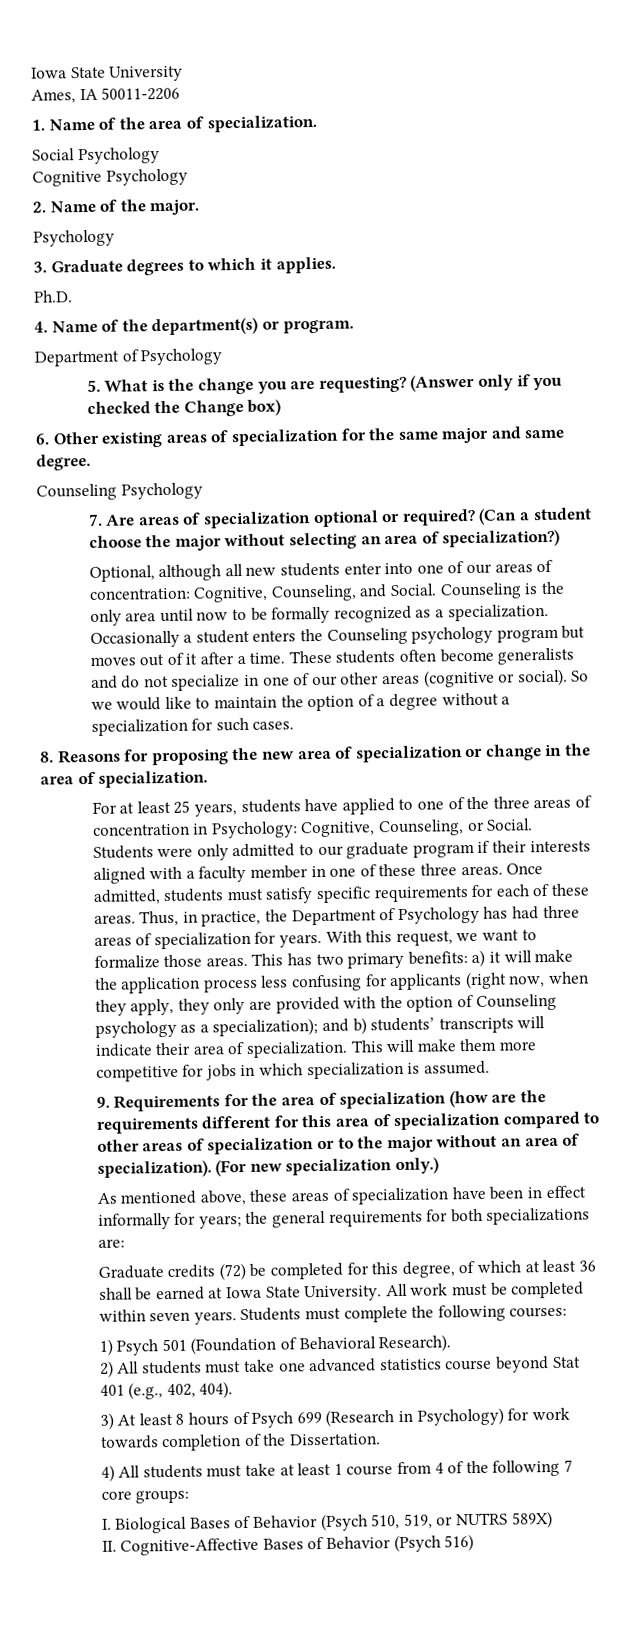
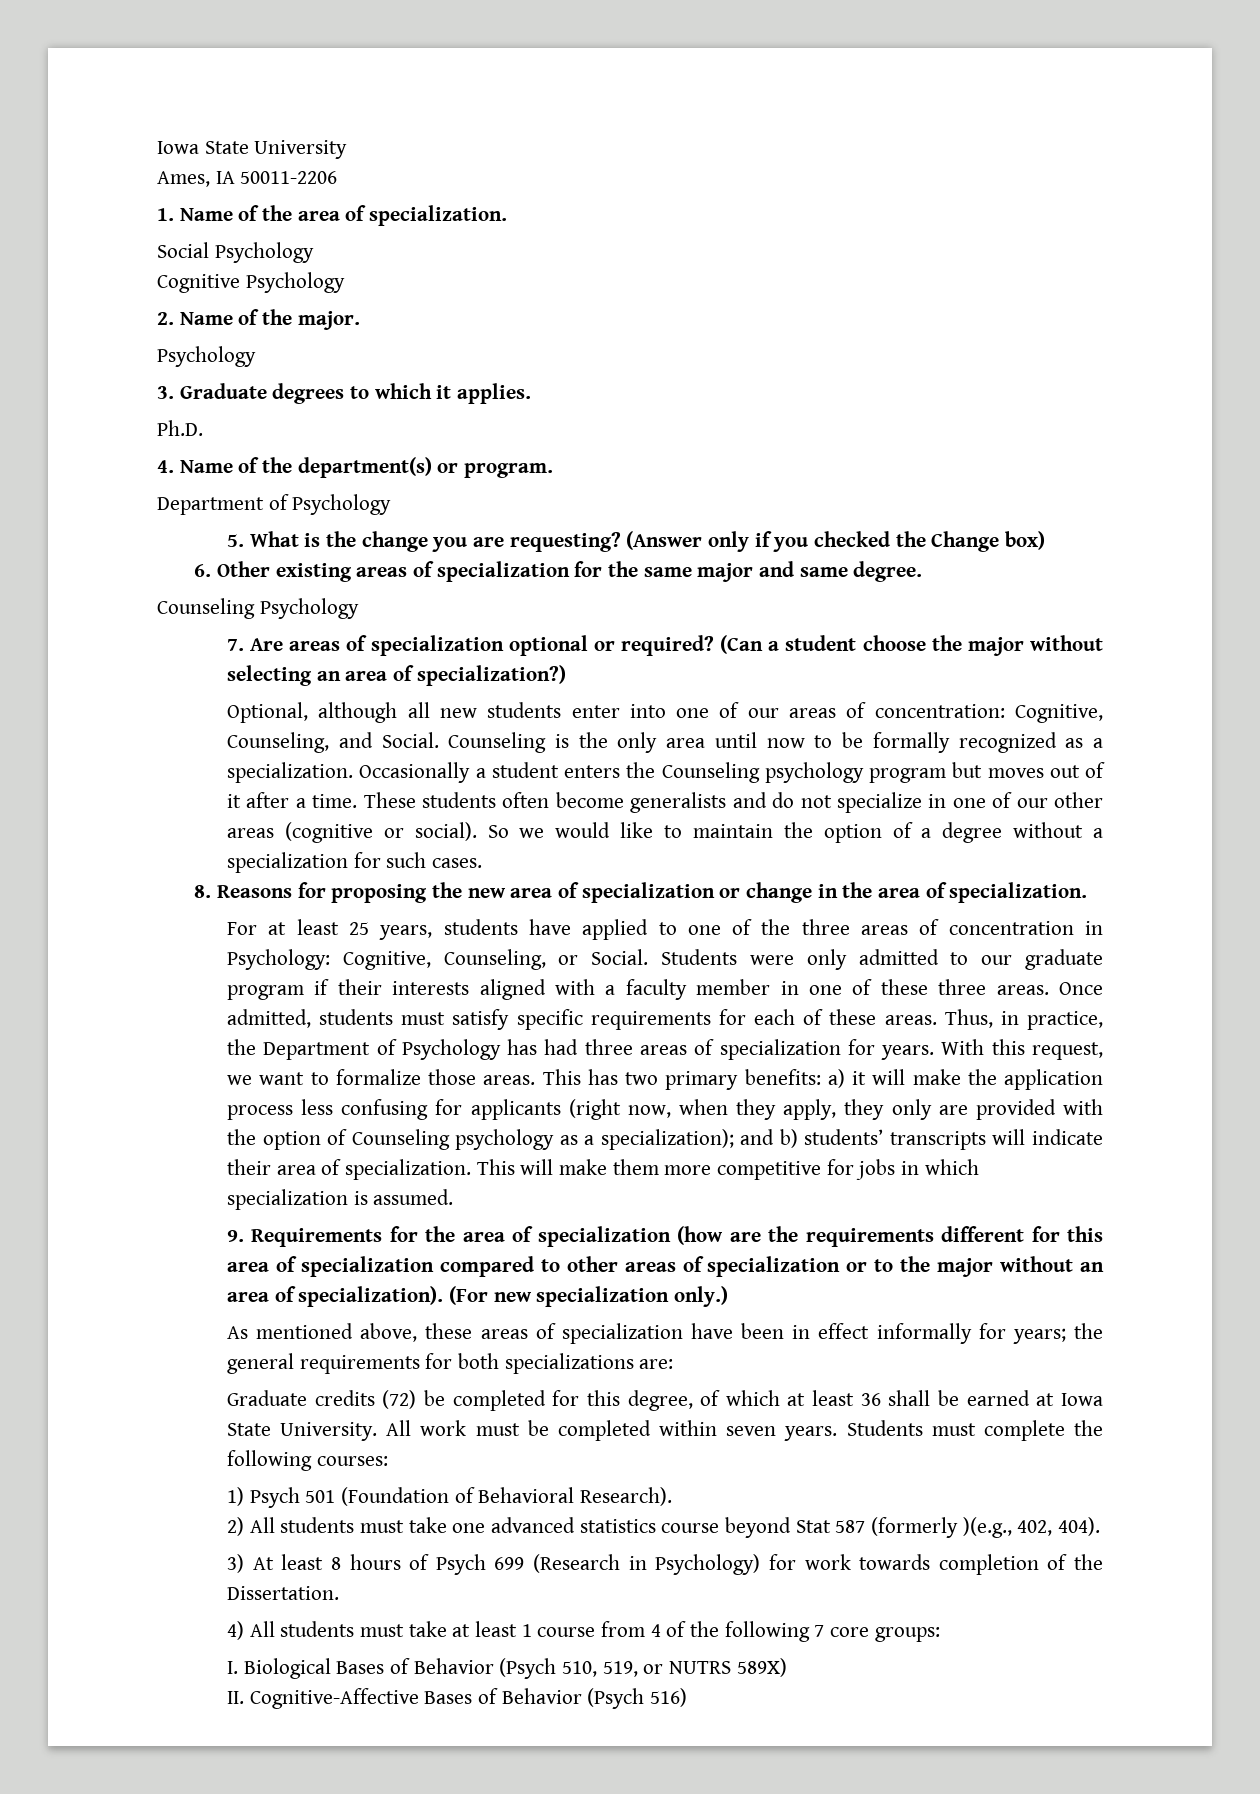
[99,1382,164,1400] 401 (e.g., -> [835,1517,1012,1538] 587 (formerly )(e.g.,

